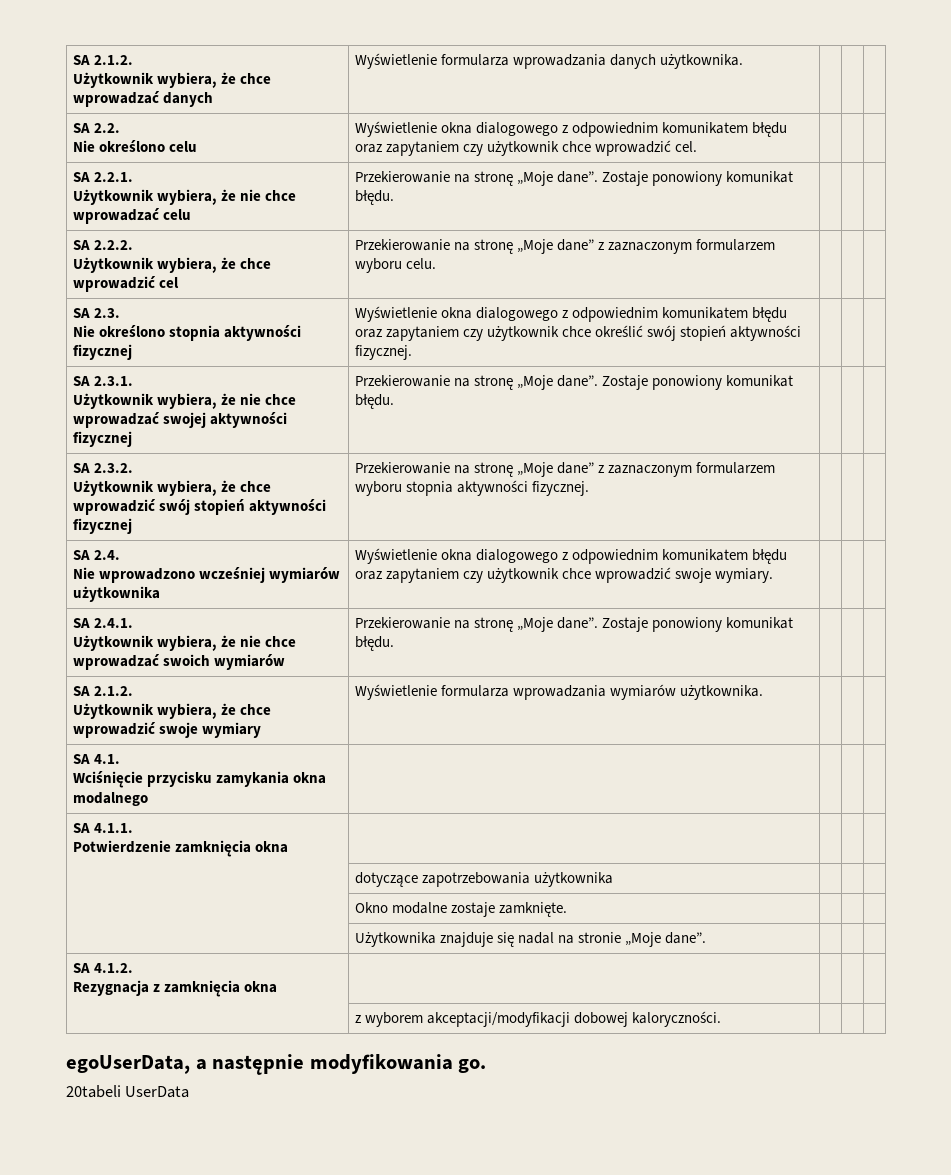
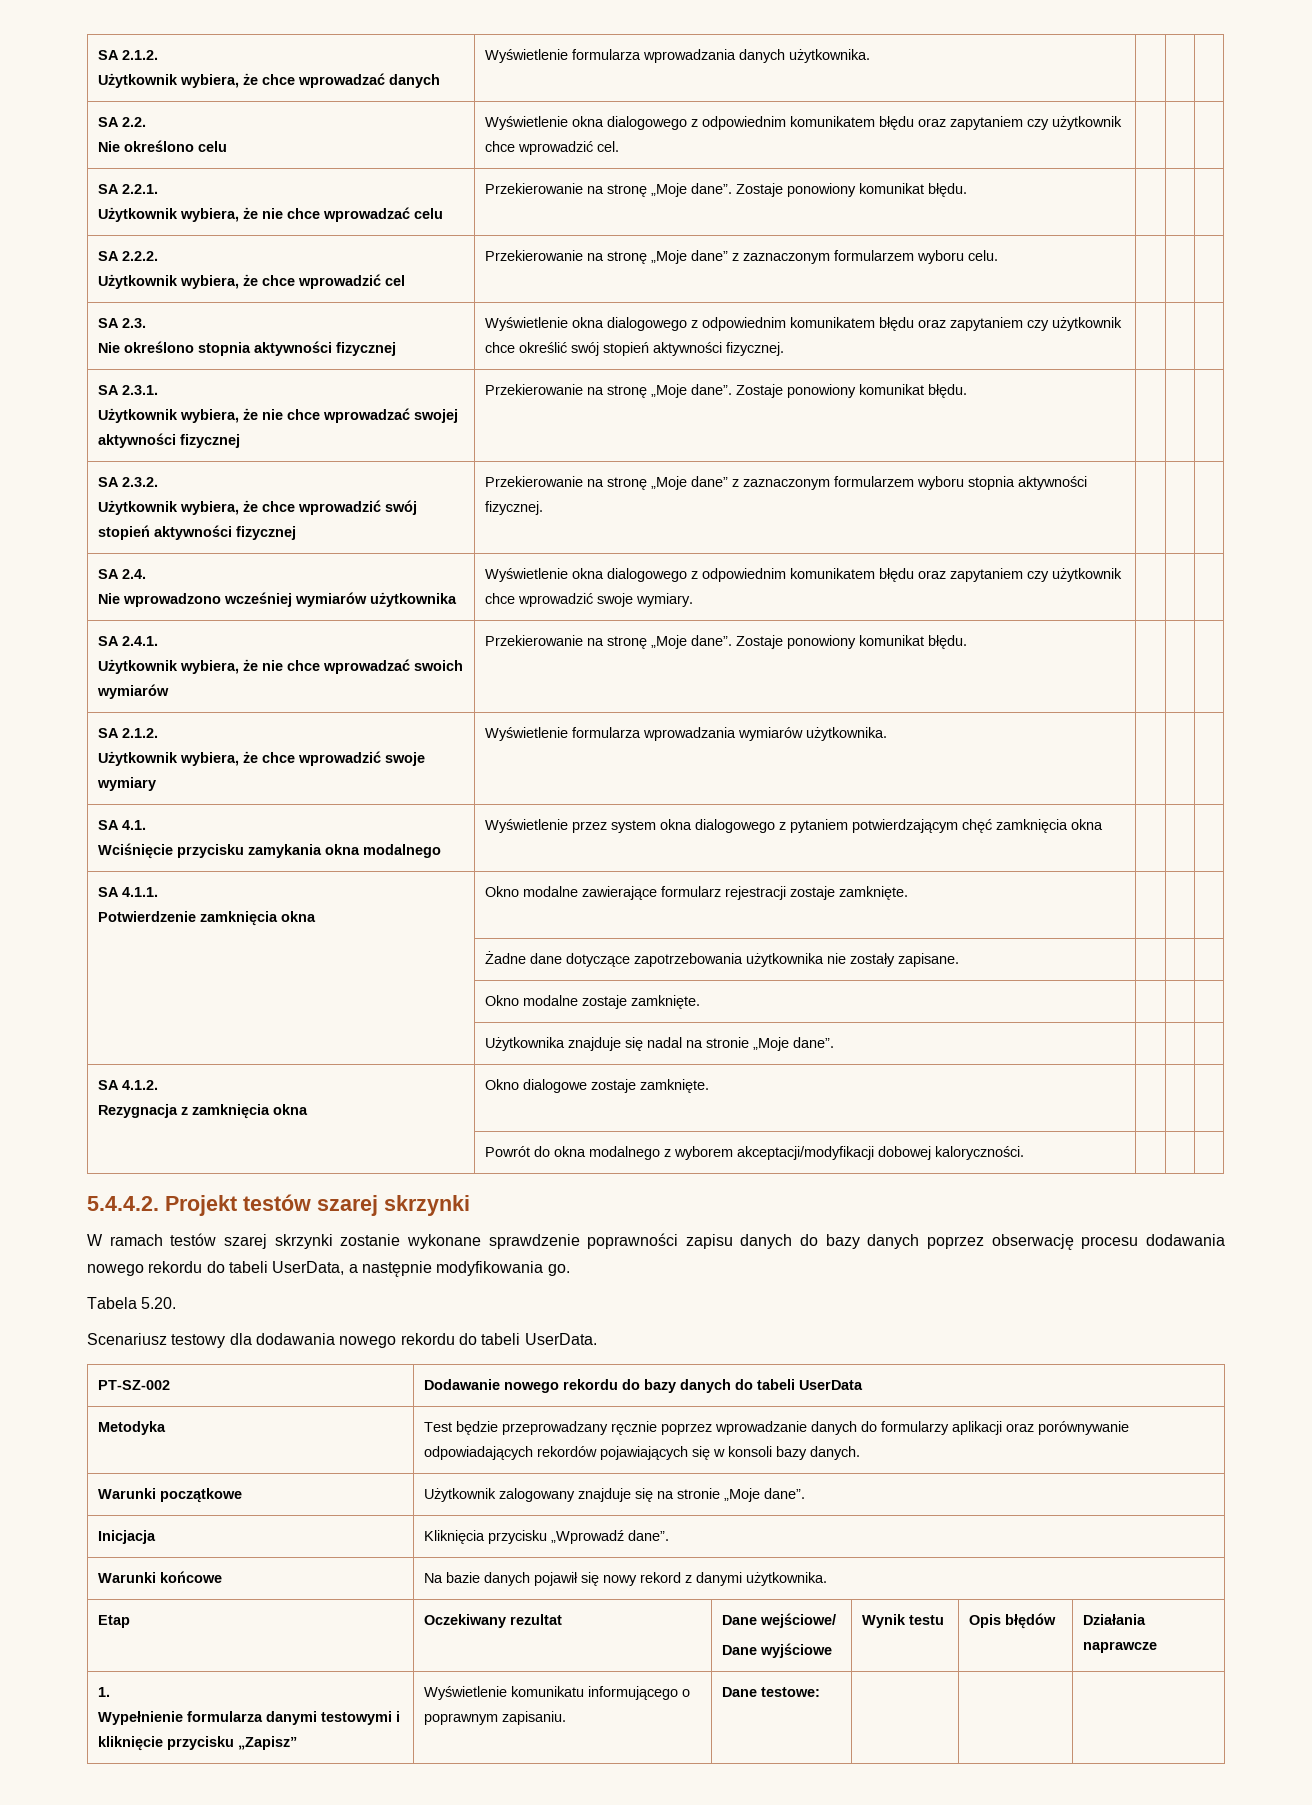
(148, 799) none -> [484,819,1103,833] Wyświetlenie przez system okna dialogowego z pytaniem potwierdzającym chęć zamknięcia okna
(288, 847) | | | // | -> [484,886,908,900] [484,951,562,964] Okno modalne zawierające formularz rejestracji zostaje zamknięte. | | | // | Żadne dane
(613, 879) none -> [826,953,959,967] nie zostały zapisane.
(277, 987) | | | // | -> [484,1079,709,1093] [484,1146,660,1160] Okno dialogowe zostaje zamknięte. | | | // | Powrót do okna modalnego
[66,1054,487,1075] [66,1085,190,1098] egoUserData, a następnie modyfikowania go. // 20tabeli UserData -> [87,1194,470,1216] [87,1233,1225,1250] [87,1261,570,1277] [87,1297,177,1309] [87,1333,597,1348] [97,1380,170,1390] [423,1379,863,1393] [97,1421,166,1435] [423,1421,1129,1435] [423,1446,860,1460] [97,1488,242,1503] [423,1488,805,1502] [97,1530,156,1544] [423,1530,669,1544] [97,1571,222,1583] [423,1572,827,1586] [97,1615,130,1628] [423,1614,562,1628] [721,1613,836,1628] [721,1643,832,1658] [861,1614,944,1628] [968,1613,1056,1629] [1082,1614,1146,1625] [1082,1641,1157,1653] [97,1687,110,1697] [97,1711,400,1725] [97,1736,297,1751] [423,1686,690,1700] [423,1711,566,1725] [721,1687,820,1697] 5.4.4.2. Projekt testów szarej skrzynki // W ramach testów szarej skrzynki zostanie wykonane sprawdzenie poprawności zapisu danych do bazy danych poprzez obserwację procesu dodawania nowego rekordu do tabeli UserData, a następnie modyfikowania go. // Tabela 5.20. // Scenariusz testowy dla dodawania nowego rekordu do tabeli UserData. // PT-SZ-002 | Dodawanie nowego rekordu do bazy danych do tabeli UserData // Metodyka | Test będzie przeprowadzany ręcznie poprzez wprowadzanie danych do formularzy aplikacji oraz porównywanie odpowiadających rekordów pojawiających się w konsoli bazy danych. // Warunki początkowe | Użytkownik zalogowany znajduje się na stronie „Moje dane”. // Inicjacja | Kliknięcia przycisku „Wprowadź dane”. // Warunki końcowe | Na bazie danych pojawił się nowy rekord z danymi użytkownika. // Etap | Oczekiwany rezultat | Dane wejściowe/ // Dane wyjściowe | Wynik testu | Opis błędów | Działania naprawcze // 1. // Wypełnienie formularza danymi testowymi i kliknięcie przycisku „Zapisz” | Wyświetlenie komunikatu informującego o poprawnym zapisaniu. | Dane testowe: | | |

